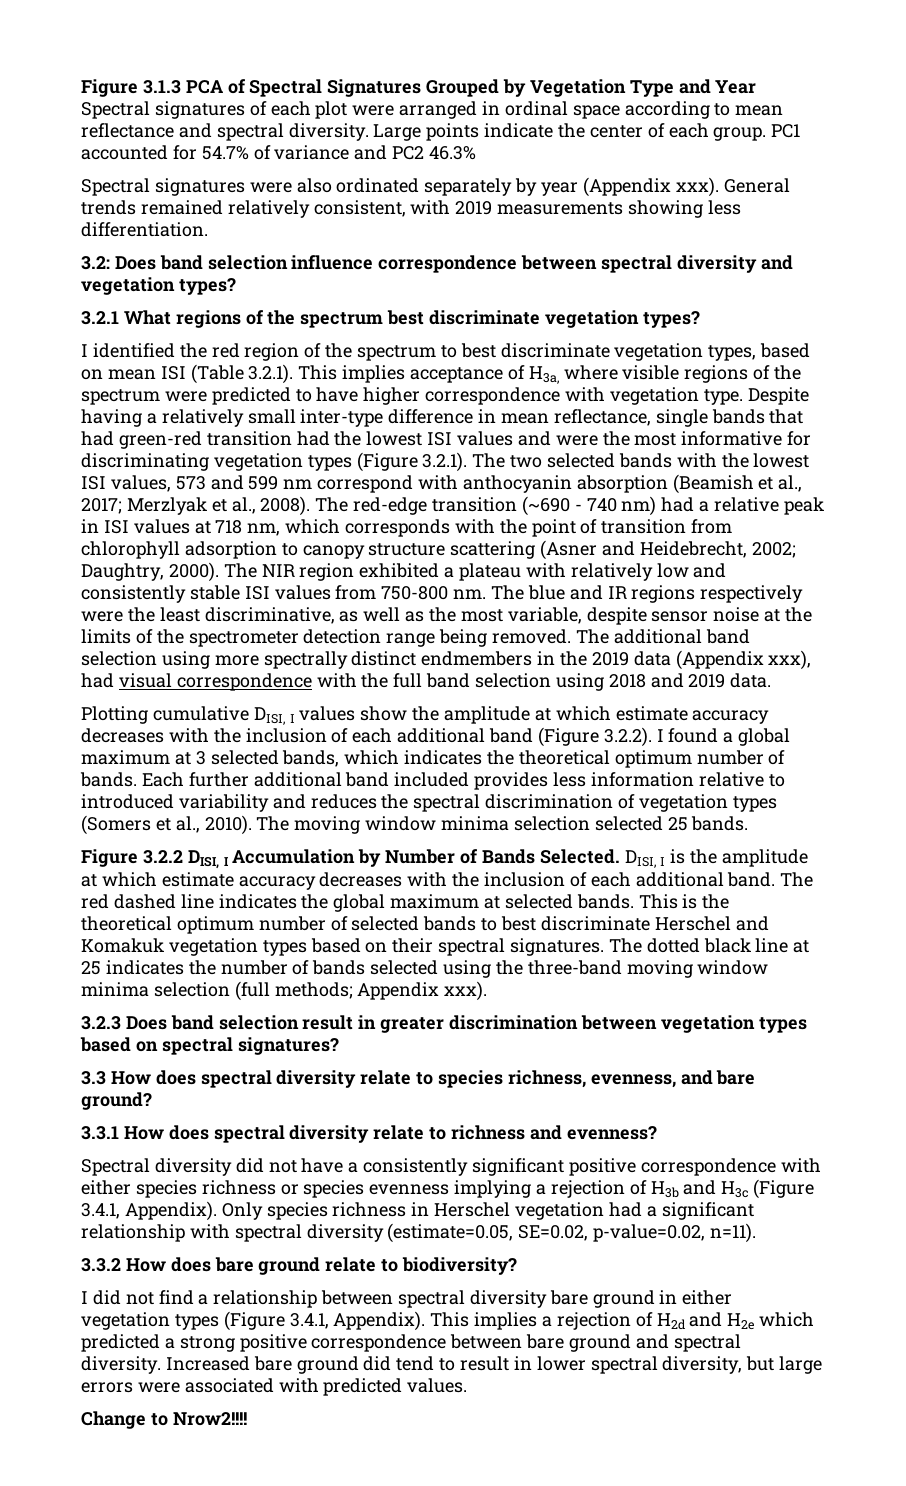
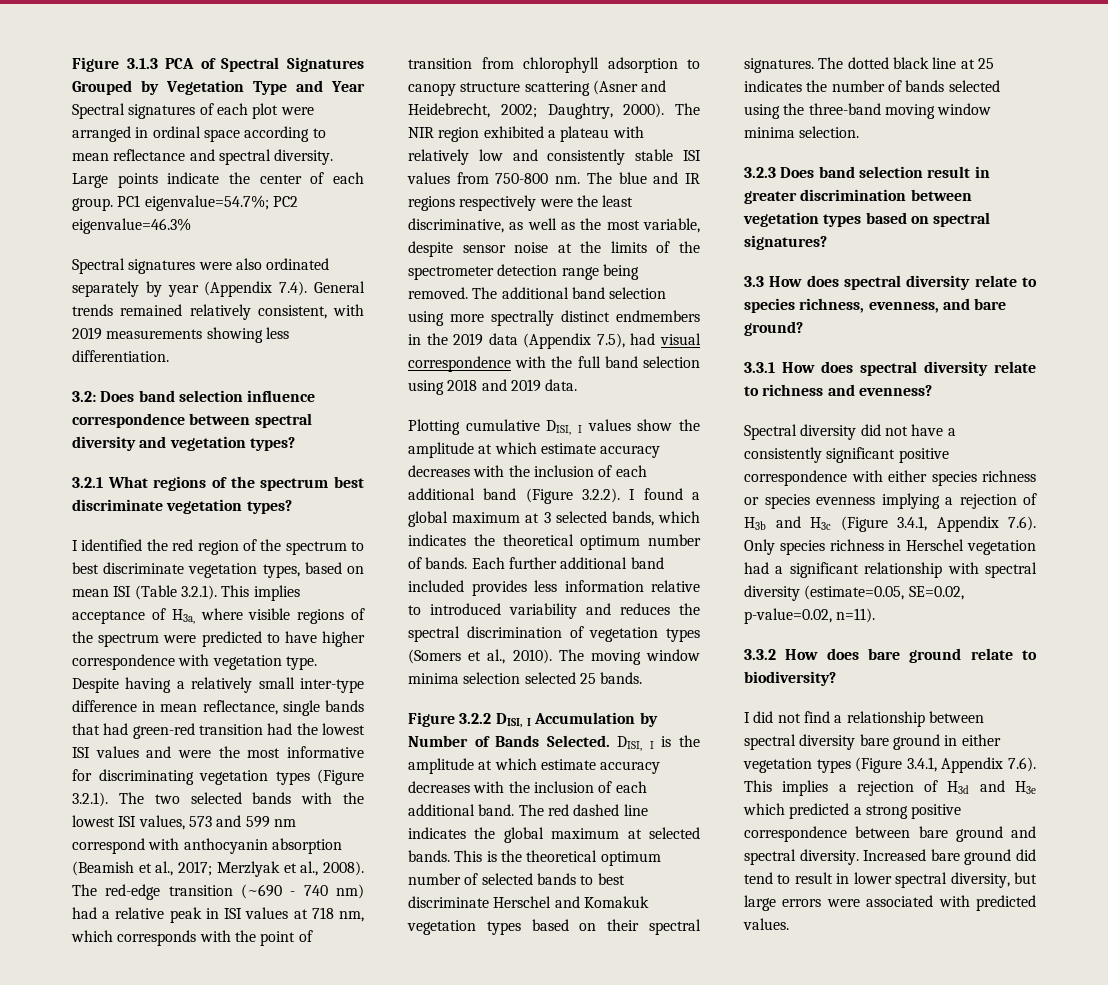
[81,145,477,160] accounted for 54.7% of variance and PC2 46.3% -> [144,195,298,211] [72,218,191,234] eigenvalue=54.7%; PC2 eigenvalue=46.3%
[675,177,719,197] xxx). -> [279,281,308,296] 7.4).
[768,650,812,670] xxx), -> [596,333,625,348] 7.5),
[153,981,488,1001] selection (full methods; Appendix xxx). -> [799,126,860,138] selection.
[124,1201,217,1221] Appendix). -> [936,516,1036,532] Appendix 7.6).
[333,1311,426,1331] Appendix). -> [941,757,1036,773] Appendix 7.6).
[656,1312,755,1330] H2d and H2e -> [947,780,1036,794] H3d and H3e
[81,1411,247,1429] // Change to Nrow2!!!! -> (789, 924) none

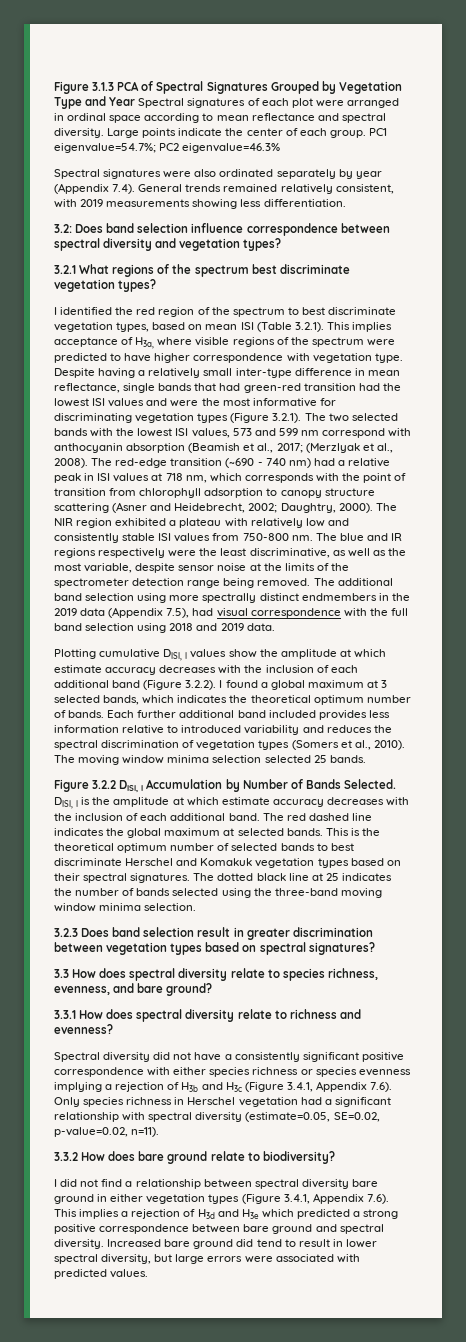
[216,861,280,877] Merzlyak -> [305,443,360,453] (Merzlyak

